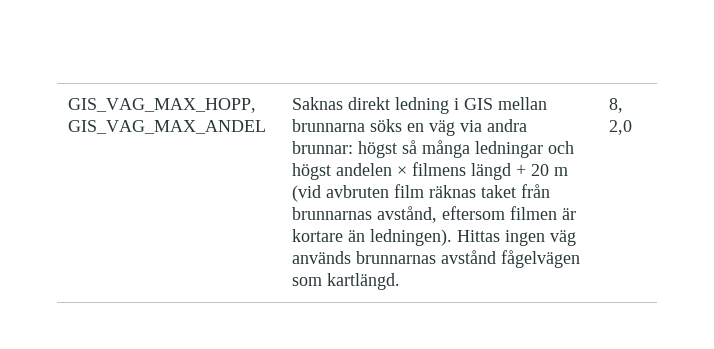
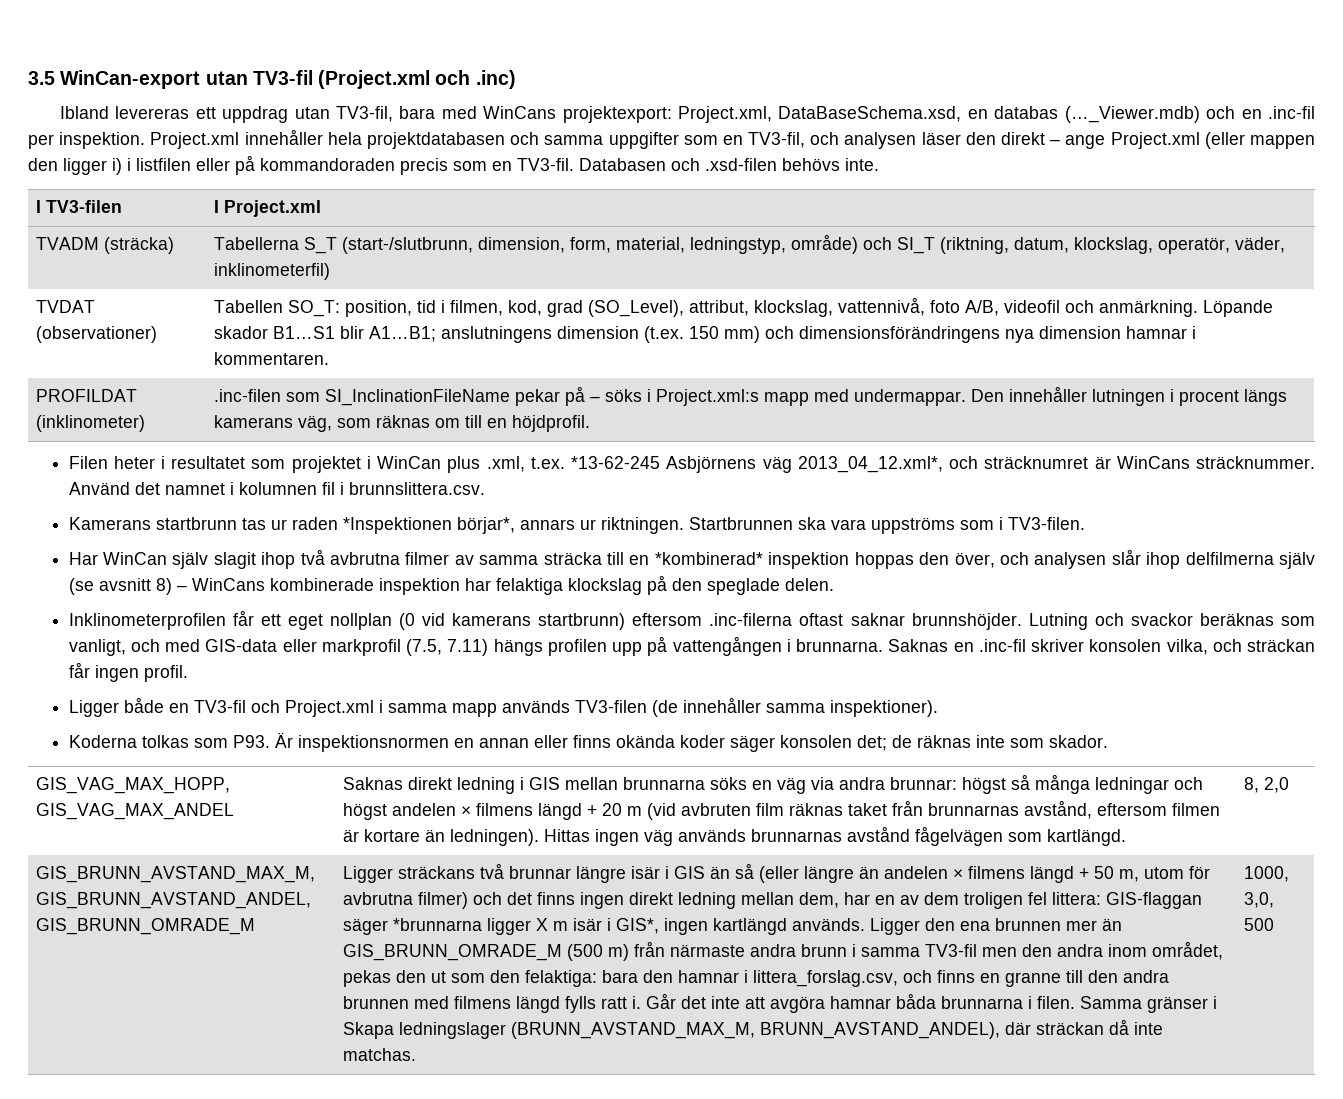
(67, 105) none -> [28,70,516,89] [59,106,1315,123] [28,129,1315,149] [28,155,879,175] [35,200,122,213] [213,200,321,217] [35,237,174,254] [213,234,1285,254] [213,263,330,280] [35,300,95,313] [35,326,157,343] [213,297,1273,317] [213,326,1196,343] [213,352,329,365] [35,389,137,402] [35,415,145,432] [213,386,1287,406] [213,415,590,432] [68,456,1316,473] [68,482,485,495] [68,517,1085,534] [68,549,1316,569] [68,575,834,595] [68,610,1316,630] [68,636,1316,656] [68,662,188,682] [68,697,938,717] [68,732,1108,752] 3.5 WinCan-export utan TV3-fil (Project.xml och .inc) // Ibland levereras ett uppdrag utan TV3-fil, bara med WinCans projektexport: Project.xml, DataBaseSchema.xsd, en databas (…_Viewer.mdb) och en .inc-fil per inspektion. Project.xml innehåller hela projektdatabasen och samma uppgifter som en TV3-fil, och analysen läser den direkt – ange Project.xml (eller mappen den ligger i) i listfilen eller på kommandoraden precis som en TV3-fil. Databasen och .xsd-filen behövs inte. // I TV3-filen | I Project.xml // TVADM (sträcka) | Tabellerna S_T (start-/slutbrunn, dimension, form, material, ledningstyp, område) och SI_T (riktning, datum, klockslag, operatör, väder, inklinometerfil) // TVDAT (observationer) | Tabellen SO_T: position, tid i filmen, kod, grad (SO_Level), attribut, klockslag, vattennivå, foto A/B, videofil och anmärkning. Löpande skador B1…S1 blir A1…B1; anslutningens dimension (t.ex. 150 mm) och dimensionsförändringens nya dimension hamnar i kommentaren. // PROFILDAT (inklinometer) | .inc-filen som SI_InclinationFileName pekar på – söks i Project.xml:s mapp med undermappar. Den innehåller lutningen i procent längs kamerans väg, som räknas om till en höjdprofil. // Filen heter i resultatet som projektet i WinCan plus .xml, t.ex. *13-62-245 Asbjörnens väg 2013_04_12.xml*, och sträcknumret är WinCans sträcknummer. Använd det namnet i kolumnen fil i brunnslittera.csv. // Kamerans startbrunn tas ur raden *Inspektionen börjar*, annars ur riktningen. Startbrunnen ska vara uppströms som i TV3-filen. // Har WinCan själv slagit ihop två avbrutna filmer av samma sträcka till en *kombinerad* inspektion hoppas den över, och analysen slår ihop delfilmerna själv (se avsnitt 8) – WinCans kombinerade inspektion har felaktiga klockslag på den speglade delen. // Inklinometerprofilen får ett eget nollplan (0 vid kamerans startbrunn) eftersom .inc-filerna oftast saknar brunnshöjder. Lutning och svackor beräknas som vanligt, och med GIS-data eller markprofil (7.5, 7.11) hängs profilen upp på vattengången i brunnarna. Saknas en .inc-fil skriver konsolen vilka, och sträckan får ingen profil. // Ligger både en TV3-fil och Project.xml i samma mapp används TV3-filen (de innehåller samma inspektioner). // Koderna tolkas som P93. Är inspektionsnormen en annan eller finns okända koder säger konsolen det; de räknas inte som skador. //
(632, 127) none -> [35,866,315,883] [35,892,311,909] [35,918,255,935] [342,863,1210,883] [342,892,1202,909] [342,918,1122,935] [342,941,1223,961] [342,970,1169,987] [342,993,1217,1013] [342,1019,1163,1039] [342,1048,416,1061] [1243,866,1289,882] [1243,892,1274,908] [1243,918,1274,931] // GIS_BRUNN_AVSTAND_MAX_M, GIS_BRUNN_AVSTAND_ANDEL, GIS_BRUNN_OMRADE_M | Ligger sträckans två brunnar längre isär i GIS än så (eller längre än andelen × filmens längd + 50 m, utom för avbrutna filmer) och det finns ingen direkt ledning mellan dem, har en av dem troligen fel littera: GIS-flaggan säger *brunnarna ligger X m isär i GIS*, ingen kartlängd används. Ligger den ena brunnen mer än GIS_BRUNN_OMRADE_M (500 m) från närmaste andra brunn i samma TV3-fil men den andra inom området, pekas den ut som den felaktiga: bara den hamnar i littera_forslag.csv, och finns en granne till den andra brunnen med filmens längd fylls ratt i. Går det inte att avgöra hamnar båda brunnarna i filen. Samma gränser i Skapa ledningslager (BRUNN_AVSTAND_MAX_M, BRUNN_AVSTAND_ANDEL), där sträckan då inte matchas. | 1000, 3,0, 500

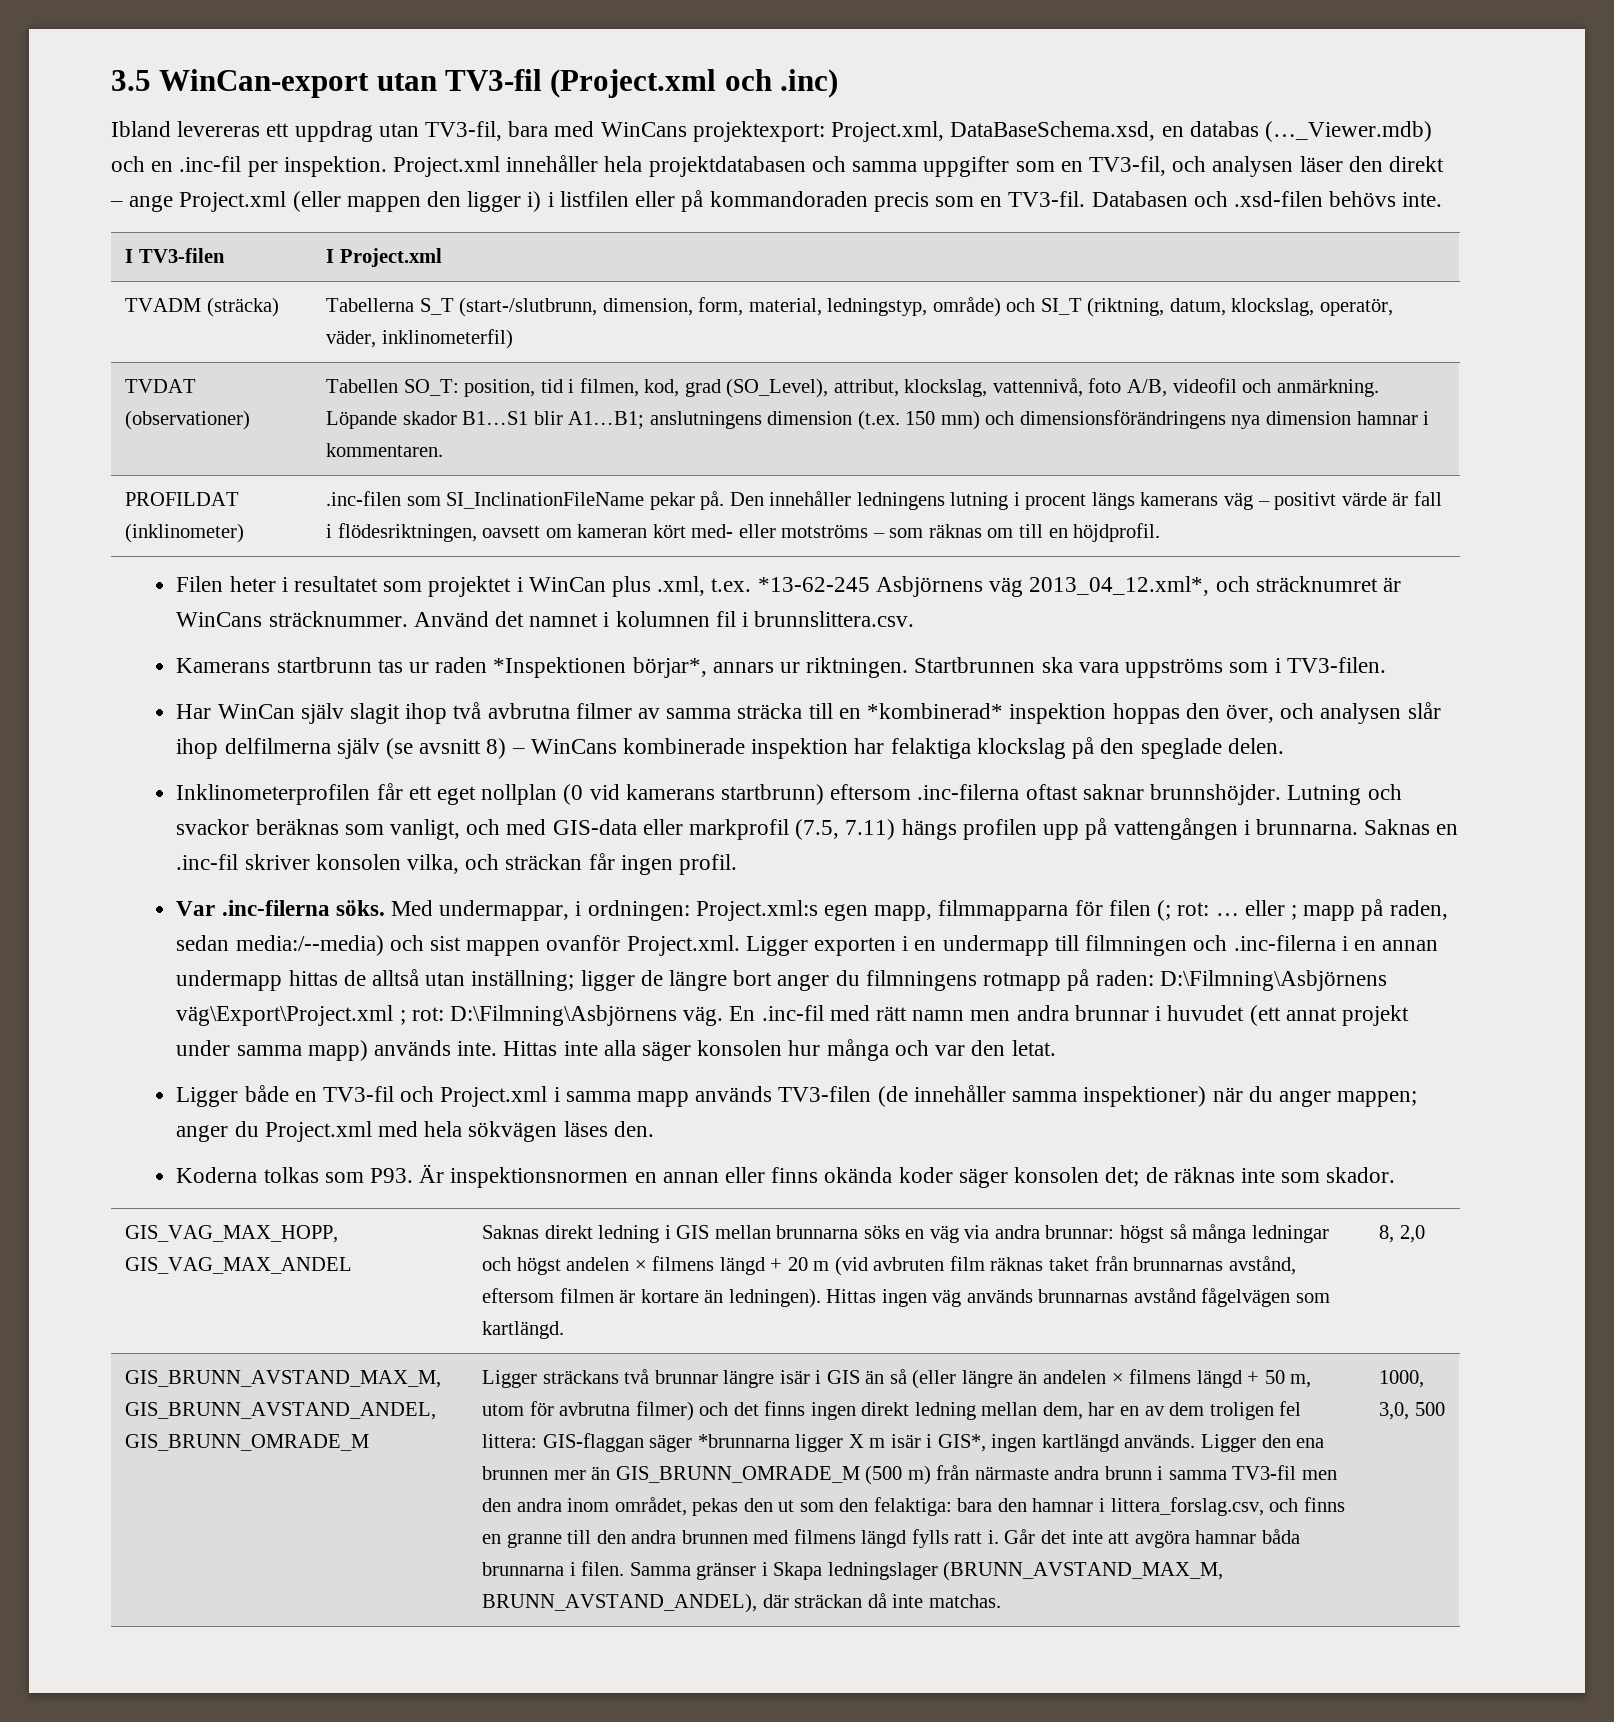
[564,386,1287,406] [213,415,332,432] på – söks i Project.xml:s mapp med undermappar. Den innehåller lutningen i procent längs kamerans väg, -> [700,491,1442,510] [326,523,885,542] på. Den innehåller ledningens lutning i procent längs kamerans väg – positivt värde är fall i flödesriktningen, oavsett om kameran kört med- eller motströms –
(188, 673) none -> [176,899,1448,921] [176,935,1439,956] [176,969,1387,991] [176,1005,1409,1026] [176,1039,1056,1061] // Var .inc-filerna söks. Med undermappar, i ordningen: Project.xml:s egen mapp, filmmapparna för filen (; rot: … eller ; mapp på raden, sedan media:/--media) och sist mappen ovanför Project.xml. Ligger exporten i en undermapp till filmningen och .inc-filerna i en annan undermapp hittas de alltså utan inställning; ligger de längre bort anger du filmningens rotmapp på raden: D:\Filmning\Asbjörnens väg\Export\Project.xml ; rot: D:\Filmning\Asbjörnens väg. En .inc-fil med rätt namn men andra brunnar i huvudet (ett annat projekt under samma mapp) används inte. Hittas inte alla säger konsolen hur många och var den letat.
[829,700,938,717] inspektioner). -> [1083,1086,1418,1107] [176,1121,654,1142] inspektioner) när du anger mappen; anger du Project.xml med hela sökvägen läses den.

